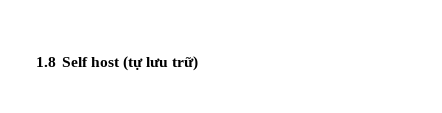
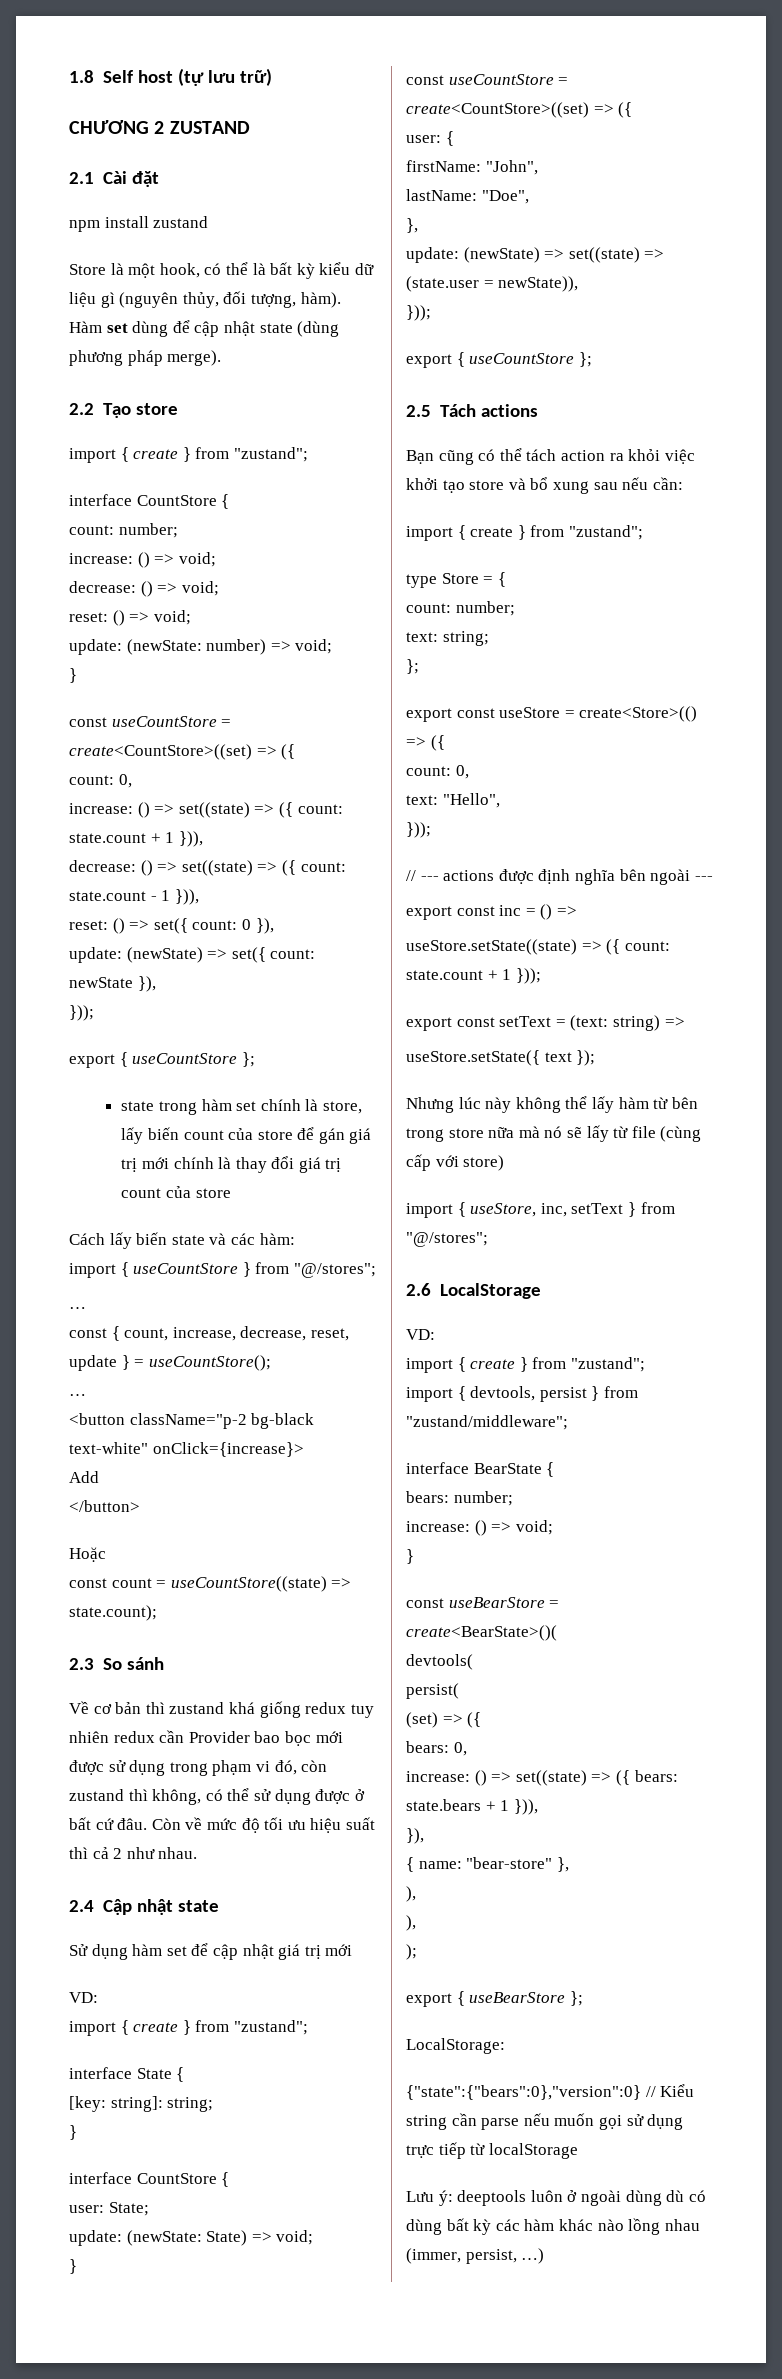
(199, 63) none -> [69,120,250,134] [69,171,159,187] [69,216,209,232] [69,262,374,279] [69,291,341,308] [69,320,340,337] [69,350,222,366] [69,403,178,418] [69,447,308,463] [69,494,230,509] [69,523,178,538] [69,552,216,568] [69,581,219,597] [69,610,191,626] [69,639,333,655] [69,668,77,683] [69,716,232,727] [69,744,296,760] [69,774,132,788] [69,802,343,818] [69,831,203,847] [69,860,346,876] [69,889,199,905] [69,918,274,934] [69,947,316,963] [69,976,156,992] [69,1005,94,1021] [69,1052,255,1068] [121,1099,362,1115] [121,1127,372,1144] [121,1156,342,1173] [121,1186,231,1198] [69,1232,295,1249] [69,1262,376,1278] [69,1307,86,1309] [69,1326,349,1341] [69,1355,271,1371] [69,1394,86,1396] [69,1413,315,1429] [69,1442,304,1457] [69,1471,99,1483] [69,1500,140,1512] [69,1547,106,1562] [69,1576,352,1592] [69,1605,157,1621] [69,1657,164,1670] [69,1701,374,1718] [69,1730,343,1746] [69,1760,328,1776] [69,1788,365,1805] [69,1817,375,1833] [69,1847,198,1859] [69,1899,219,1915] [69,1943,353,1960] [69,1992,98,2003] [69,2020,308,2036] [69,2067,185,2082] [69,2096,214,2112] [69,2125,77,2140] [69,2172,230,2187] [69,2202,149,2216] [69,2230,314,2246] [69,2259,77,2274] [406,74,569,85] [406,102,633,118] [406,131,454,146] [406,160,538,175] [406,189,529,204] [406,218,418,233] [406,247,665,263] [406,276,579,292] [406,305,431,321] [406,352,592,368] [406,404,538,417] [406,448,695,465] [406,477,683,494] [406,525,643,541] [406,572,506,588] [406,601,515,616] [406,631,489,646] [406,659,419,674] [406,706,698,722] [406,735,445,751] [406,765,469,779] [406,793,500,808] [406,822,431,838] [406,869,713,885] [406,904,577,920] [406,939,670,955] [406,968,541,984] [406,1015,685,1031] [406,1050,596,1066] [406,1096,698,1113] [406,1125,702,1142] [406,1154,505,1171] [406,1202,675,1218] [406,1232,488,1247] [406,1283,541,1299] [406,1329,435,1340] [406,1357,645,1373] [406,1386,638,1402] [406,1415,568,1430] [406,1462,555,1477] [406,1491,513,1506] [406,1520,553,1536] [406,1549,414,1564] [406,1597,560,1608] [406,1625,557,1641] [406,1654,473,1670] [406,1683,459,1699] [406,1712,482,1728] [406,1741,467,1756] [406,1770,678,1786] [406,1799,538,1815] [406,1828,424,1844] [406,1857,569,1872] [406,1886,416,1902] [406,1915,416,1931] [406,1944,417,1960] [406,1991,583,2007] [406,2038,505,2054] [406,2084,695,2100] [406,2113,684,2130] [406,2142,578,2159] [406,2190,706,2206] [406,2218,700,2235] [406,2248,545,2264] // CHƯƠNG 2 ZUSTAND // 2.1 Cài đặt // npm install zustand // Store là một hook, có thể là bất kỳ kiểu dữ liệu gì (nguyên thủy, đối tượng, hàm). Hàm set dùng để cập nhật state (dùng phương pháp merge). // 2.2 Tạo store // import { create } from "zustand"; // interface CountStore { // count: number; // increase: () => void; // decrease: () => void; // reset: () => void; // update: (newState: number) => void; // } // const useCountStore = create<CountStore>((set) => ({ // count: 0, // increase: () => set((state) => ({ count: state.count + 1 })), // decrease: () => set((state) => ({ count: state.count - 1 })), // reset: () => set({ count: 0 }), // update: (newState) => set({ count: newState }), // })); // export { useCountStore }; // state trong hàm set chính là store, lấy biến count của store để gán giá trị mới chính là thay đổi giá trị count của store // Cách lấy biến state và các hàm: // import { useCountStore } from "@/stores"; // … // const { count, increase, decrease, reset, update } = useCountStore(); // … // <button className="p-2 bg-black text-white" onClick={increase}> // Add // </button> // Hoặc // const count = useCountStore((state) => state.count); // 2.3 So sánh // Về cơ bản thì zustand khá giống redux tuy nhiên redux cần Provider bao bọc mới được sử dụng trong phạm vi đó, còn zustand thì không, có thể sử dụng được ở bất cứ đâu. Còn về mức độ tối ưu hiệu suất thì cả 2 như nhau. // 2.4 Cập nhật state // Sử dụng hàm set để cập nhật giá trị mới // VD: // import { create } from "zustand"; // interface State { // [key: string]: string; // } // interface CountStore { // user: State; // update: (newState: State) => void; // } // const useCountStore = create<CountStore>((set) => ({ // user: { // firstName: "John", // lastName: "Doe", // }, // update: (newState) => set((state) => (state.user = newState)), // })); // export { useCountStore }; // 2.5 Tách actions // Bạn cũng có thể tách action ra khỏi việc khởi tạo store và bổ xung sau nếu cần: // import { create } from "zustand"; // type Store = { // count: number; // text: string; // }; // export const useStore = create<Store>(() => ({ // count: 0, // text: "Hello", // })); // // --- actions được định nghĩa bên ngoài --- // export const inc = () => // useStore.setState((state) => ({ count: state.count + 1 })); // export const setText = (text: string) => // useStore.setState({ text }); // Nhưng lúc này không thể lấy hàm từ bên trong store nữa mà nó sẽ lấy từ file (cùng cấp với store) // import { useStore, inc, setText } from "@/stores"; // 2.6 LocalStorage // VD: // import { create } from "zustand"; // import { devtools, persist } from "zustand/middleware"; // interface BearState { // bears: number; // increase: () => void; // } // const useBearStore = create<BearState>()( // devtools( // persist( // (set) => ({ // bears: 0, // increase: () => set((state) => ({ bears: state.bears + 1 })), // }), // { name: "bear-store" }, // ), // ), // ); // export { useBearStore }; // LocalStorage: // {"state":{"bears":0},"version":0} // Kiểu string cần parse nếu muốn gọi sử dụng trực tiếp từ localStorage // Lưu ý: deeptools luôn ở ngoài dùng dù có dùng bất kỳ các hàm khác nào lồng nhau (immer, persist, …)

